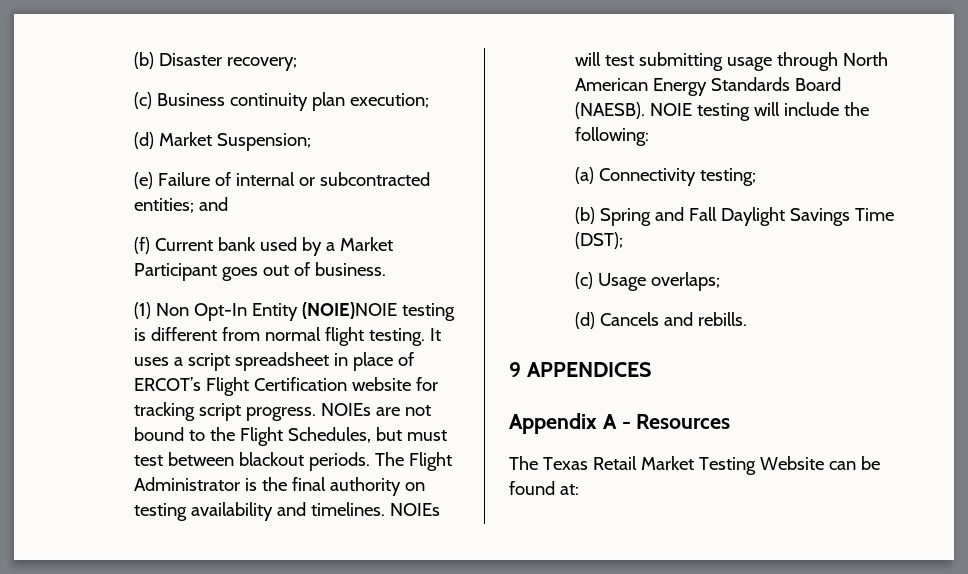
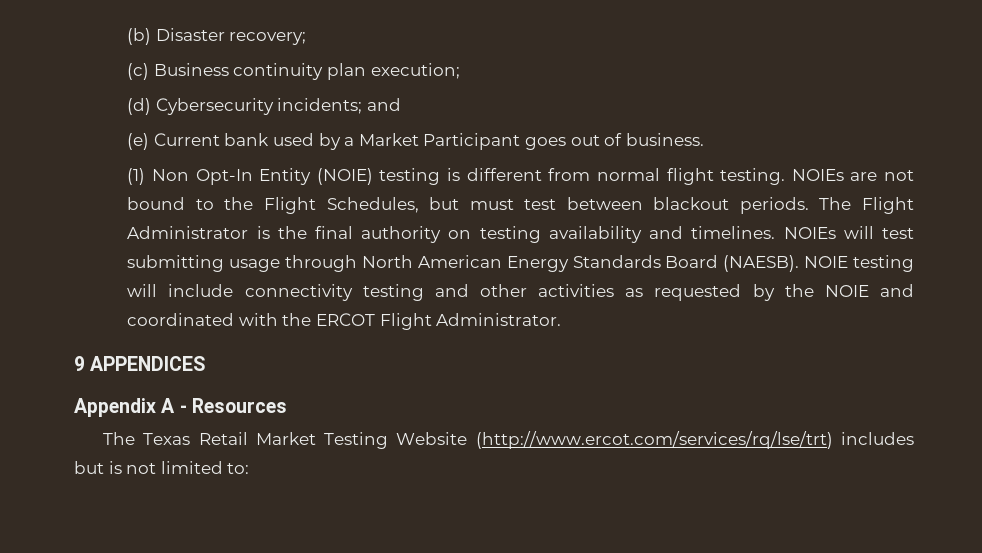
[159,132,312,151] [134,172,431,189] [134,197,229,213] [134,237,151,254] Market Suspension; // (e) Failure of internal or subcontracted entities; and // (f) -> [155,98,402,115] [127,133,150,150] Cybersecurity incidents; and // (e)
[302,302,398,319] (NOIE)NOIE -> [316,168,373,185] (NOIE)
[430,328,442,341] [134,352,415,371] [134,377,439,396] [134,402,317,421] It uses a script spreadsheet in place of ERCOT’s Flight Certification website for tracking script progress. -> (786, 176) none
[844,102,870,116] [575,127,650,146] [575,167,757,186] [575,207,894,226] [575,232,624,249] [575,272,721,291] [575,312,748,329] the following: // (a) Connectivity testing; // (b) Spring and Fall Daylight Savings Time (DST); // (c) Usage overlaps; // (d) Cancels and rebills. -> [244,284,915,301] [127,313,562,330] connectivity testing and other activities as requested by the NOIE and coordinated with the ERCOT Flight Administrator.
[828,456,880,470] [509,481,579,495] can be found at: -> [475,431,914,449] [74,461,250,474] (http://www.ercot.com/services/rq/lse/trt) includes but is not limited to:

